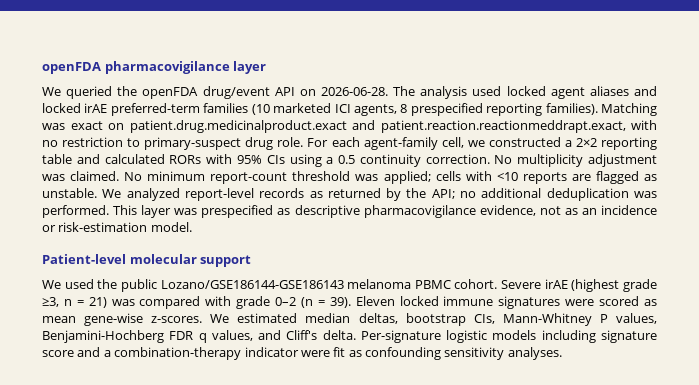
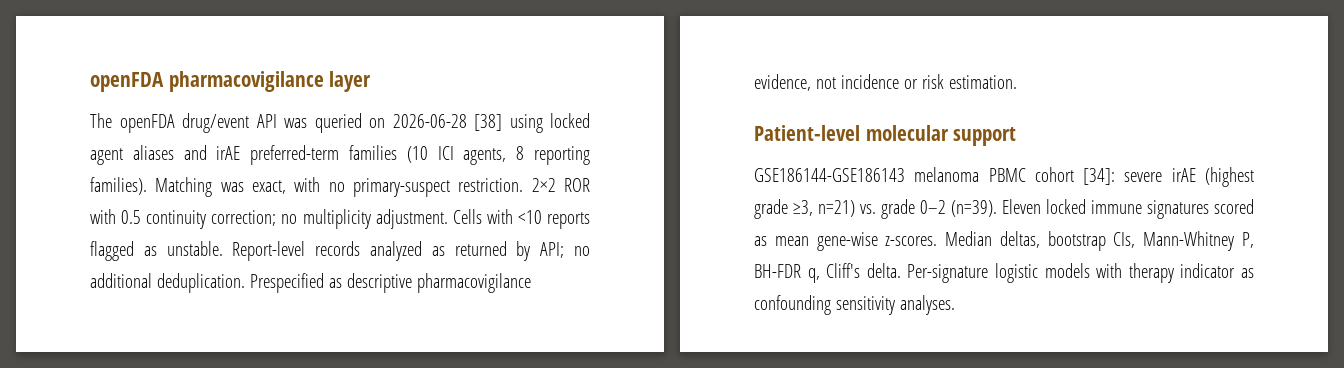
[42,86,502,99] We queried the openFDA drug/event API on 2026-06-28. The analysis used -> [90,113,543,133] The openFDA drug/event API was queried on 2026-06-28 [38] using
[42,103,81,113] locked -> (207, 152) none
[273,103,332,113] marketed -> (428, 154) none
[410,103,483,116] prespecified -> (525, 153) none
[70,120,657,133] [42,137,657,150] [42,154,657,167] [42,171,461,184] exact on patient.drug.medicinalproduct.exact and patient.reaction.reactionmeddrapt.exact, with no restriction to primary-suspect drug role. For each agent-family cell, we constructed a 2×2 reporting table and calculated RORs with 95% CIs using a 0.5 continuity correction. No multiplicity adjustment was claimed. No minimum report-count threshold was applied; cells -> [252,177,590,197] [90,209,482,229] exact, with no primary-suspect restriction. 2×2 ROR with 0.5 continuity correction; no multiplicity adjustment. Cells
[571,174,591,181] are -> (591, 220) none
[102,188,305,201] We analyzed report-level records -> [232,241,423,261] Report-level records analyzed
[406,188,427,198] the -> (531, 251) none
[546,188,658,201] [42,205,274,218] deduplication was performed. This layer was prespecified -> [156,273,324,293] deduplication. Prespecified
[564,205,658,215] [42,222,192,232] [42,254,252,267] [42,279,657,292] [42,296,351,309] as an incidence or risk-estimation model. // Patient-level molecular support // We used the public Lozano/GSE186144-GSE186143 melanoma PBMC cohort. Severe irAE (highest grade ≥3, n = 21) was compared with grade 0–2 (n = 39). -> [840,74,1017,89] [754,125,1017,146] [754,167,1254,187] [754,199,997,219] incidence or risk estimation. // Patient-level molecular support // GSE186144-GSE186143 melanoma PBMC cohort [34]: severe irAE (highest grade ≥3, n=21) vs. grade 0–2 (n=39).
[565,299,595,306] were -> (1209, 209) none
[210,313,351,323] We estimated median -> [945,231,993,246] Median
[599,313,657,324] [42,330,282,343] P values, Benjamini-Hochberg FDR q values, and -> [1242,232,1255,248] [754,264,820,283] P, BH-FDR q,
[541,330,657,343] [42,347,346,360] including signature score and a combination-therapy indicator were fit -> [1096,263,1236,283] with therapy indicator

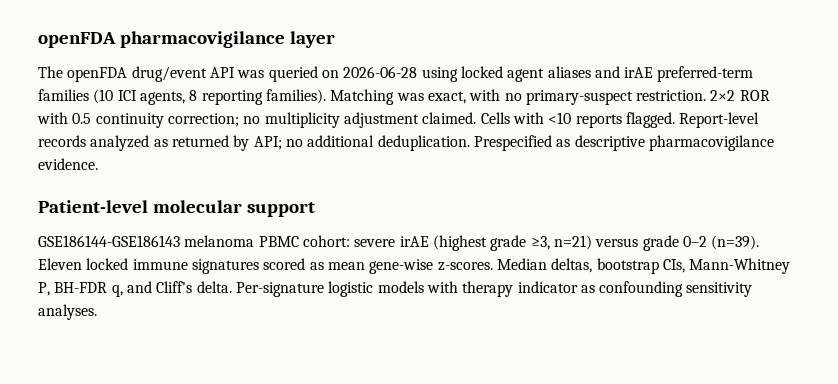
[474,114,502,131] [38] -> (418, 72) none
[375,209,448,229] adjustment. -> [343,112,477,128] adjustment claimed.
[90,241,223,261] flagged as unstable. -> [625,112,675,128] flagged.
[754,74,1017,91] evidence, not incidence or risk estimation. -> [38,158,98,170] evidence.
[1034,167,1116,185] cohort [34]: -> [302,235,350,247] cohort:
[860,204,876,214] vs. -> [595,238,639,247] versus
(820, 275) none -> [126,281,152,293] and

